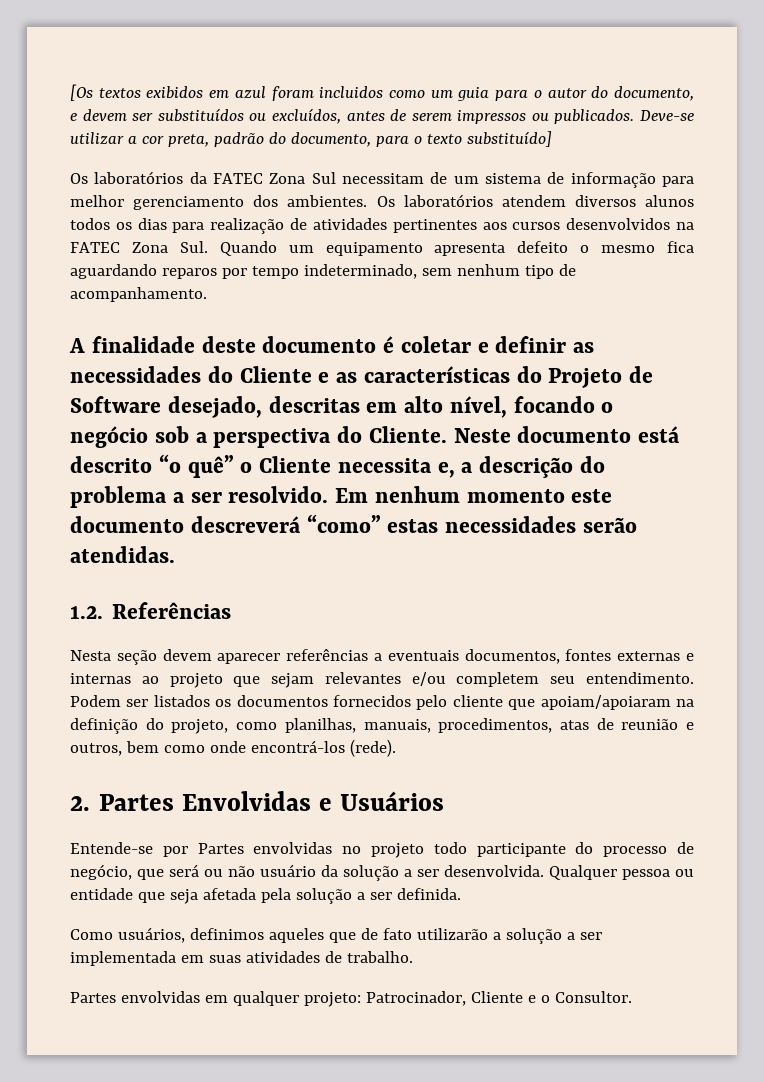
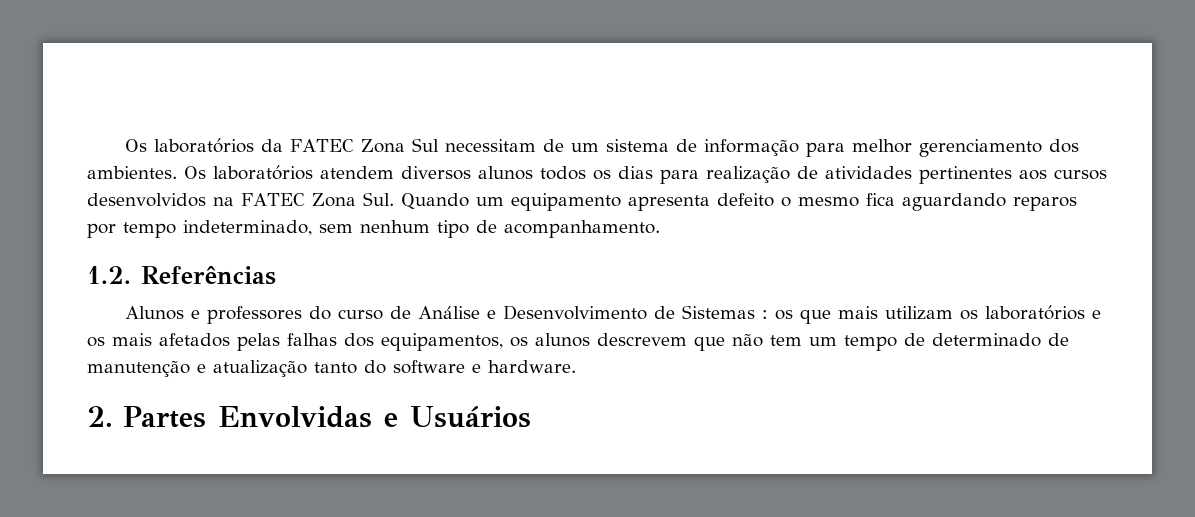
[70,84,694,101] [70,108,694,124] [70,131,552,147] [Os textos exibidos em azul foram incluidos como um guia para o autor do documento, e devem ser substituídos ou excluídos, antes de serem impressos ou publicados. Deve-se utilizar a cor preta, padrão do documento, para o texto substituído] // -> (124, 145) none
[69,336,594,353] [70,366,653,388] [70,396,614,418] [70,426,680,448] [70,454,605,478] [70,486,613,508] [70,514,637,533] [70,546,175,563] [70,602,232,619] [70,649,694,665] [70,672,694,688] [70,695,694,710] [70,718,694,734] [70,739,396,757] A finalidade deste documento é coletar e definir as necessidades do Cliente e as características do Projeto de Software desejado, descritas em alto nível, focando o negócio sob a perspectiva do Cliente. Neste documento está descrito “o quê” o Cliente necessita e, a descrição do problema a ser resolvido. Em nenhum momento este documento descreverá “como” estas necessidades serão atendidas. // 1.2. Referências // Nesta seção devem aparecer referências a eventuais documentos, fontes externas e internas ao projeto que sejam relevantes e/ou completem seu entendimento. Podem ser listados os documentos fornecidos pelo cliente que apoiam/apoiaram na definição do projeto, como planilhas, manuais, procedimentos, atas de reunião e outros, bem como onde encontrá-los (rede). -> [87,266,276,285] [124,305,1101,324] [87,333,1069,351] [87,360,576,377] 1.2. Referências // Alunos e professores do curso de Análise e Desenvolvimento de Sistemas : os que mais utilizam os laboratórios e os mais afetados pelas falhas dos equipamentos, os alunos descrevem que não tem um tempo de determinado de manutenção e atualização tanto do software e hardware.
[70,842,694,858] [70,864,694,881] [70,888,461,904] [70,927,602,944] [70,951,413,966] [70,991,632,1007] // Entende-se por Partes envolvidas no projeto todo participante do processo de negócio, que será ou não usuário da solução a ser desenvolvida. Qualquer pessoa ou entidade que seja afetada pela solução a ser definida. // Como usuários, definimos aqueles que de fato utilizarão a solução a ser implementada em suas atividades de trabalho. // Partes envolvidas em qualquer projeto: Patrocinador, Cliente e o Consultor. -> (532, 417) none

